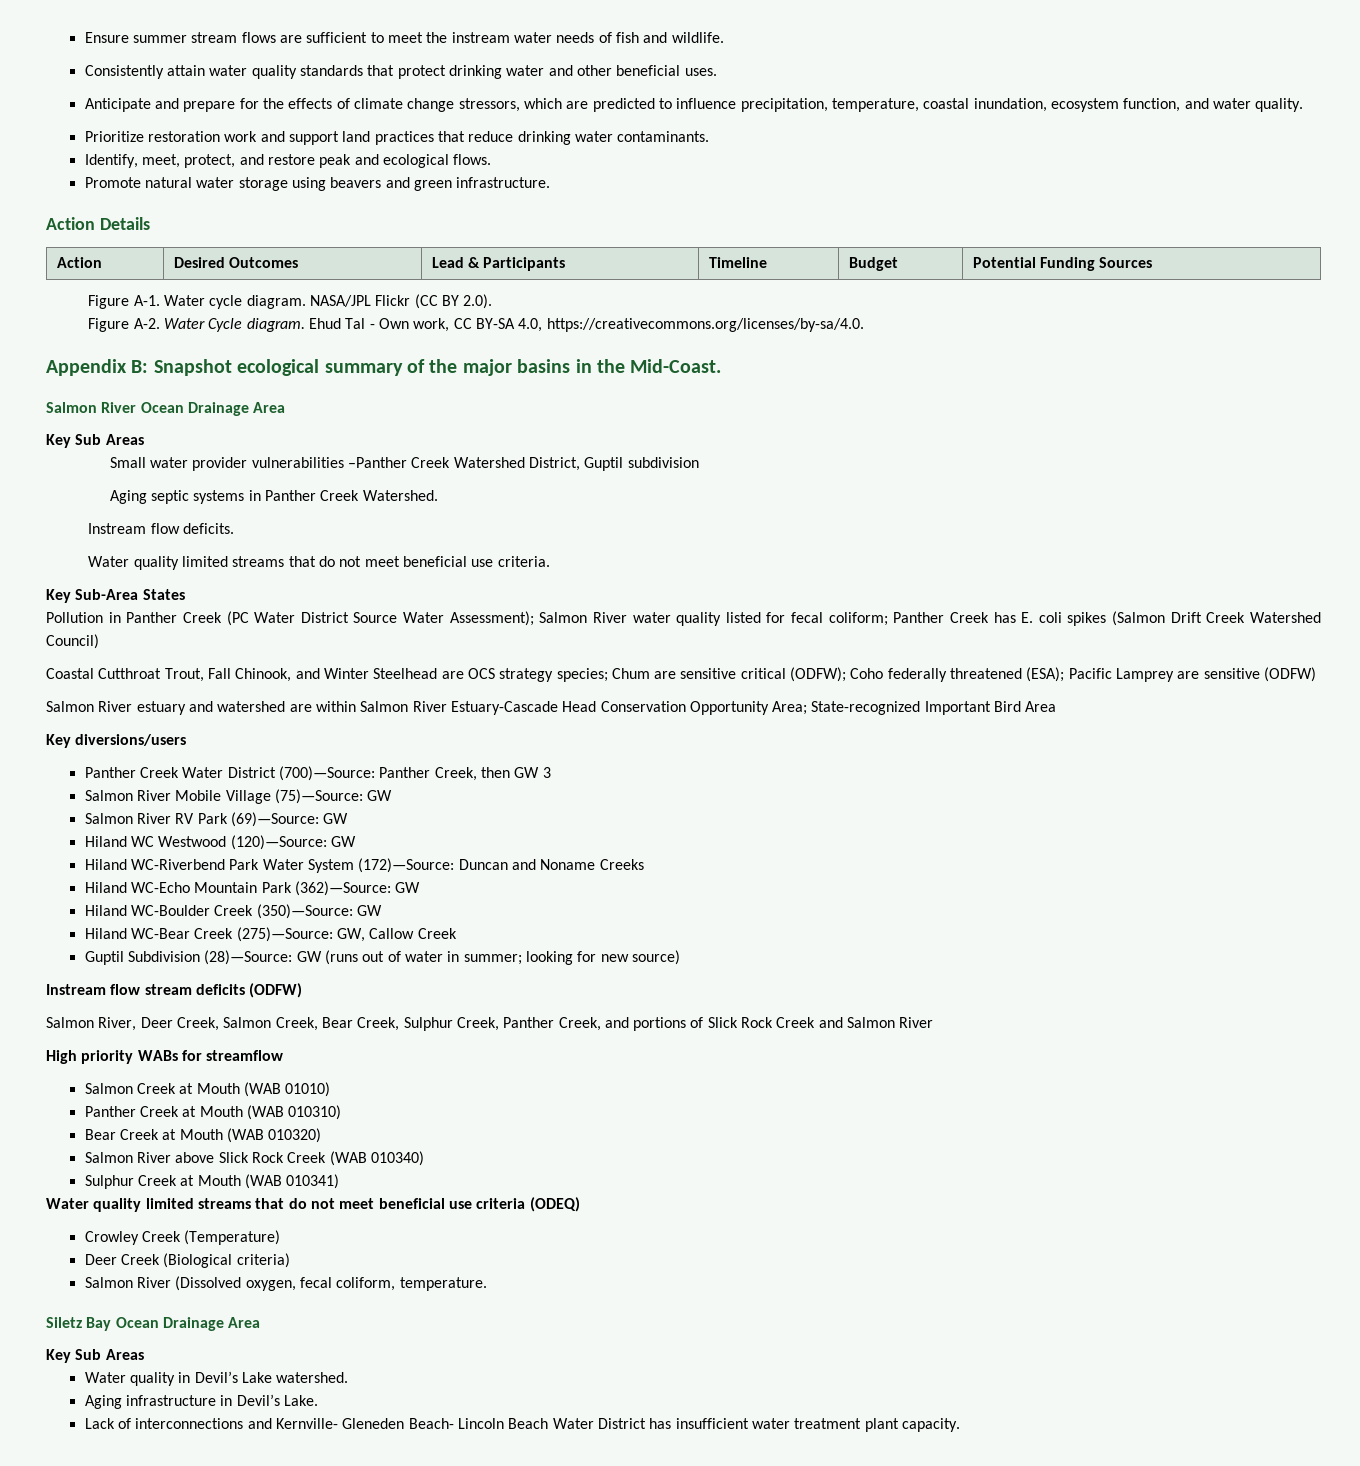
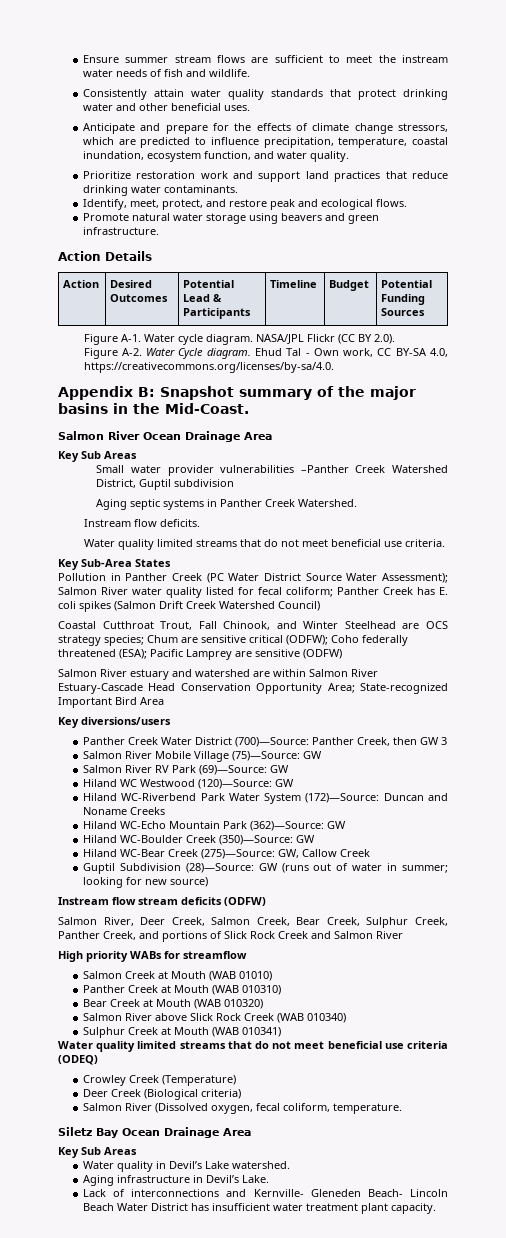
(298, 262) none -> [183,280,235,288] Potential
[237,359,320,376] ecological -> (234, 393) none

